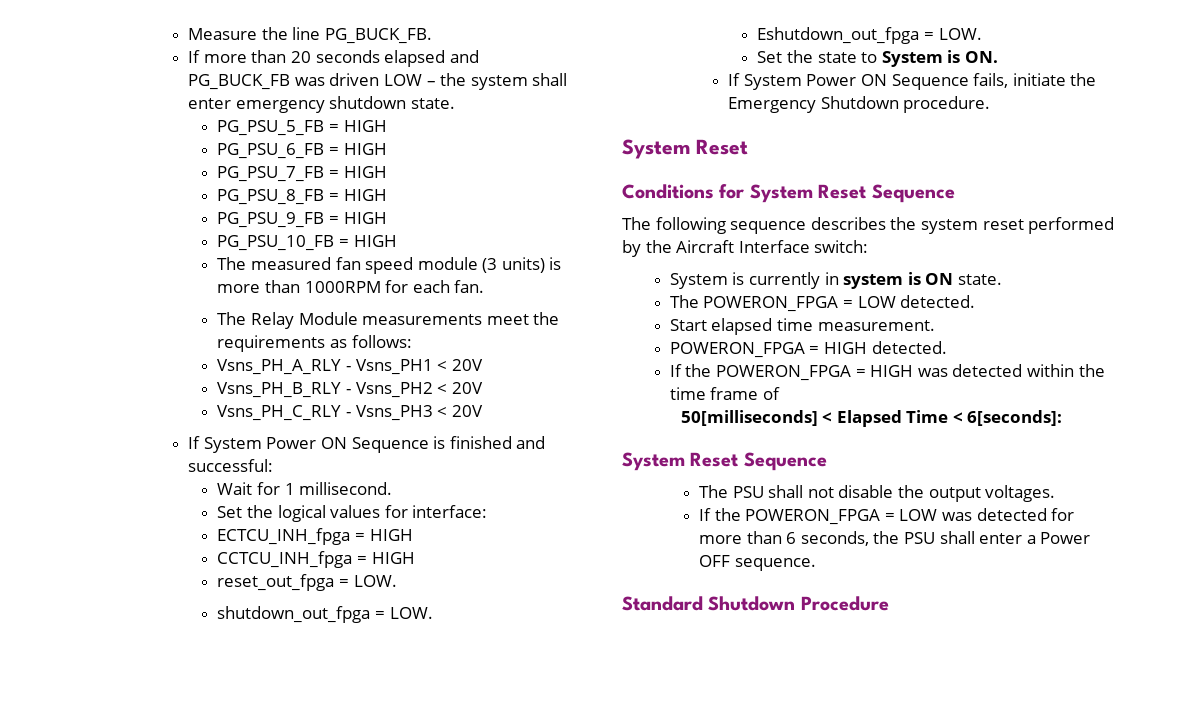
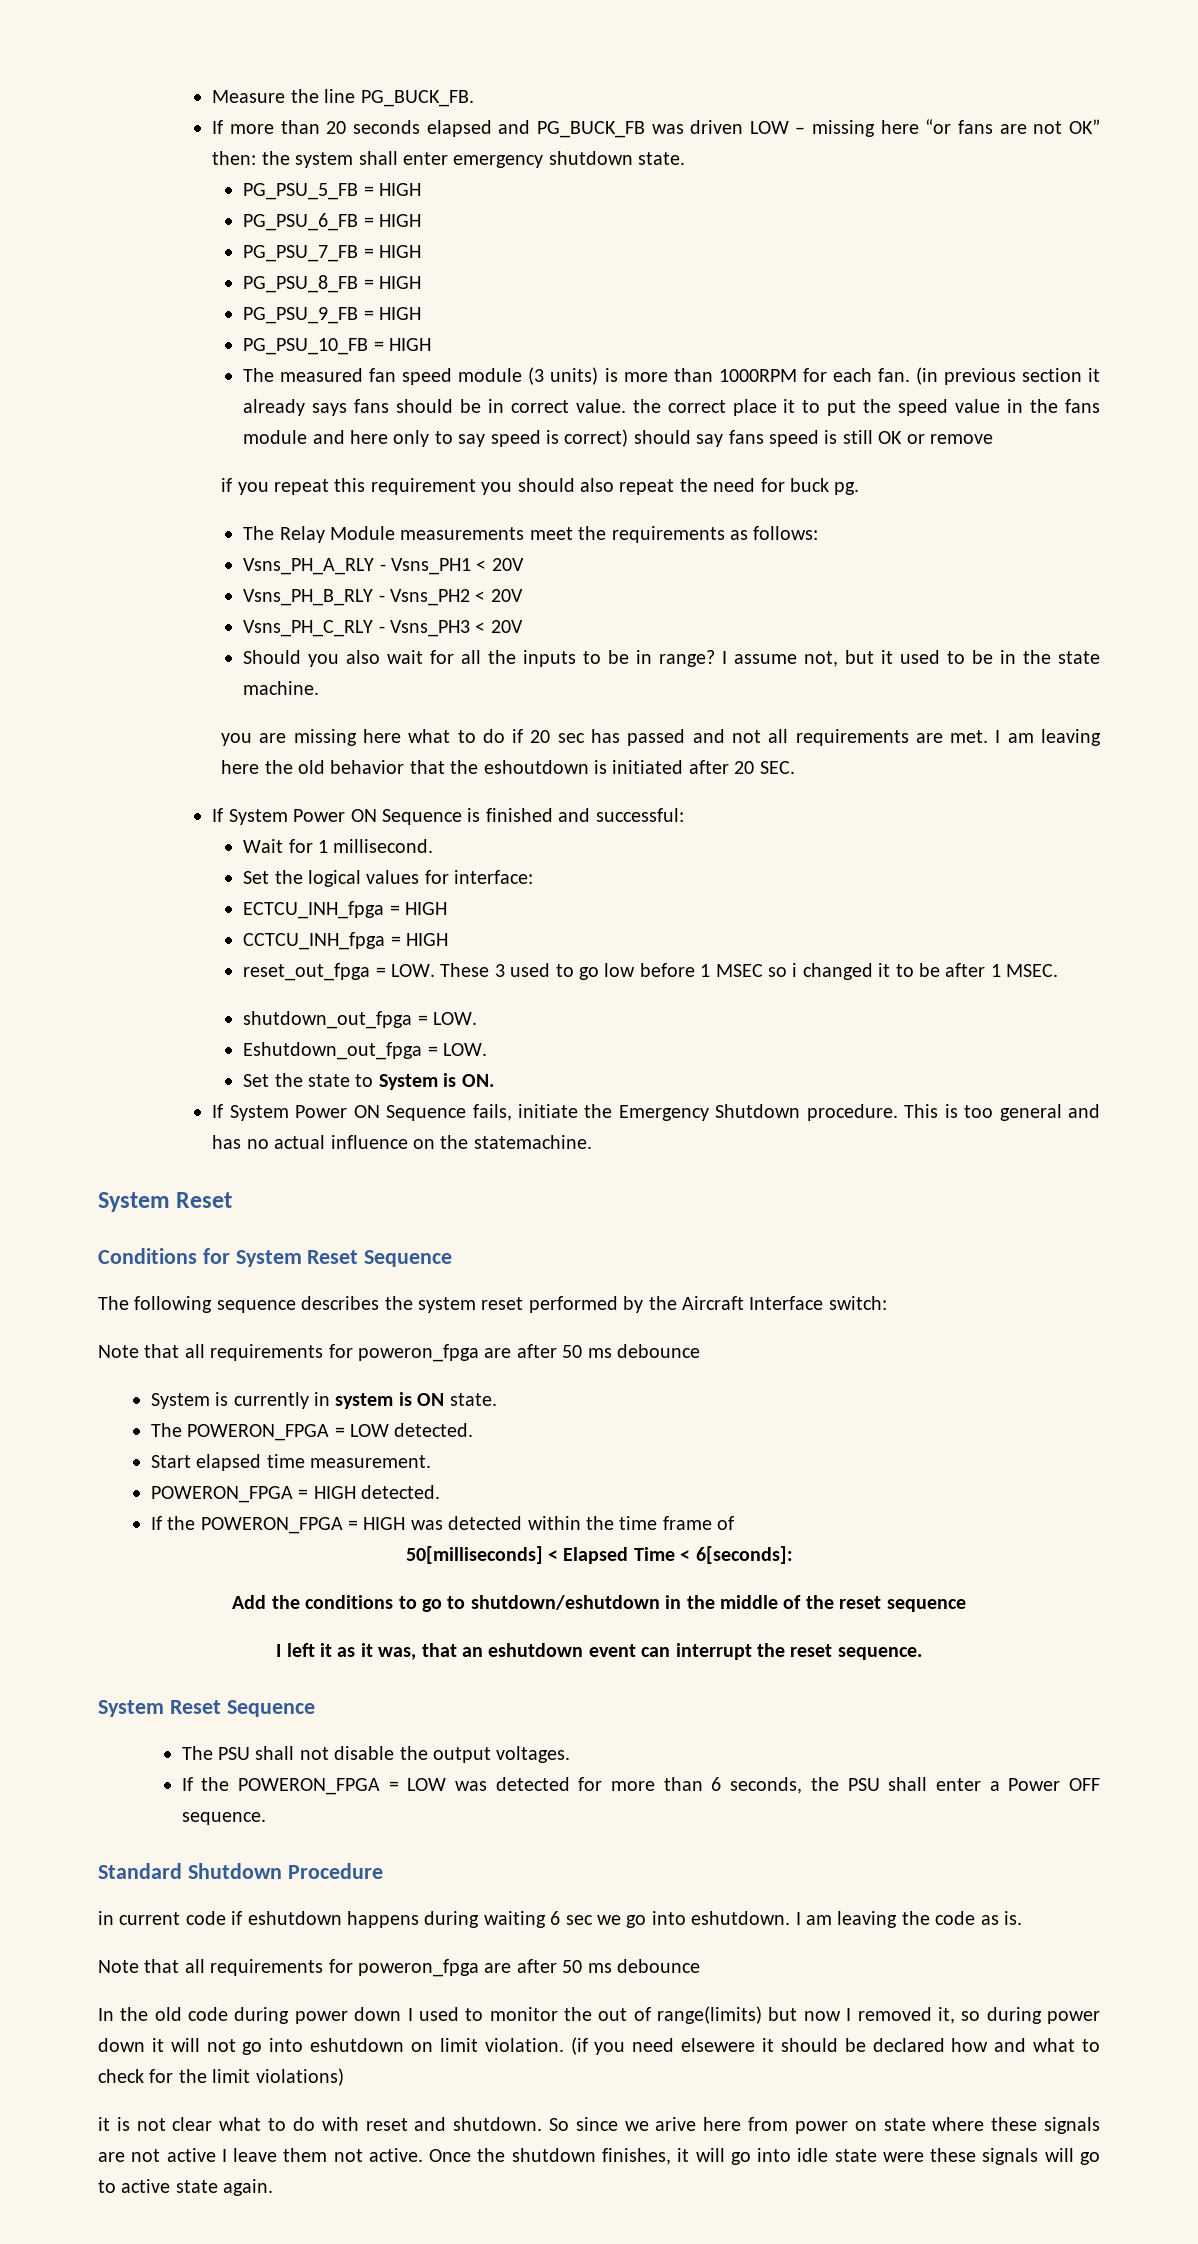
(436, 83) none -> [812,119,1101,137] [212,151,257,165] missing here “or fans are not OK” then:
(485, 286) none -> [915,367,1101,385] [243,399,1100,416] [243,429,993,447] [221,478,860,495] (in previous section it already says fans should be in correct value. the correct place it to put the speed value in the fans module and here only to say speed is correct) should say fans speed is still OK or remove // if you repeat this requirement you should also repeat the need for buck pg.
(483, 411) none -> [243,650,1100,667] [243,681,320,695] [221,729,1101,746] [221,760,795,774] // Should you also wait for all the inputs to be in range? I assume not, but it used to be in the state machine. // you are missing here what to do if 20 sec has passed and not all requirements are met. I am leaving here the old behavior that the eshoutdown is initiated after 20 SEC.
(397, 581) none -> [440,963,1059,980] These 3 used to go low before 1 MSEC so i changed it to be after 1 MSEC.
(991, 104) none -> [904,1104,1100,1121] [212,1135,592,1149] This is too general and has no actual influence on the statemachine.
(869, 246) none -> [98,1344,700,1362] // Note that all requirements for poweron_fpga are after 50 ms debounce
(1063, 418) none -> [232,1595,966,1612] [276,1643,922,1660] // Add the conditions to go to shutdown/eshutdown in the middle of the reset sequence // I left it as it was, that an eshutdown event can interrupt the reset sequence.
(889, 603) none -> [98,1911,1022,1928] [98,1959,700,1977] [98,2006,1101,2024] [98,2037,1101,2055] [98,2068,344,2086] [98,2117,1101,2134] [98,2148,1100,2165] [98,2179,274,2196] // in current code if eshutdown happens during waiting 6 sec we go into eshutdown. I am leaving the code as is. // Note that all requirements for poweron_fpga are after 50 ms debounce // In the old code during power down I used to monitor the out of range(limits) but now I removed it, so during power down it will not go into eshutdown on limit violation. (if you need elsewere it should be declared how and what to check for the limit violations) // it is not clear what to do with reset and shutdown. So since we arive here from power on state where these signals are not active I leave them not active. Once the shutdown finishes, it will go into idle state were these signals will go to active state again.

